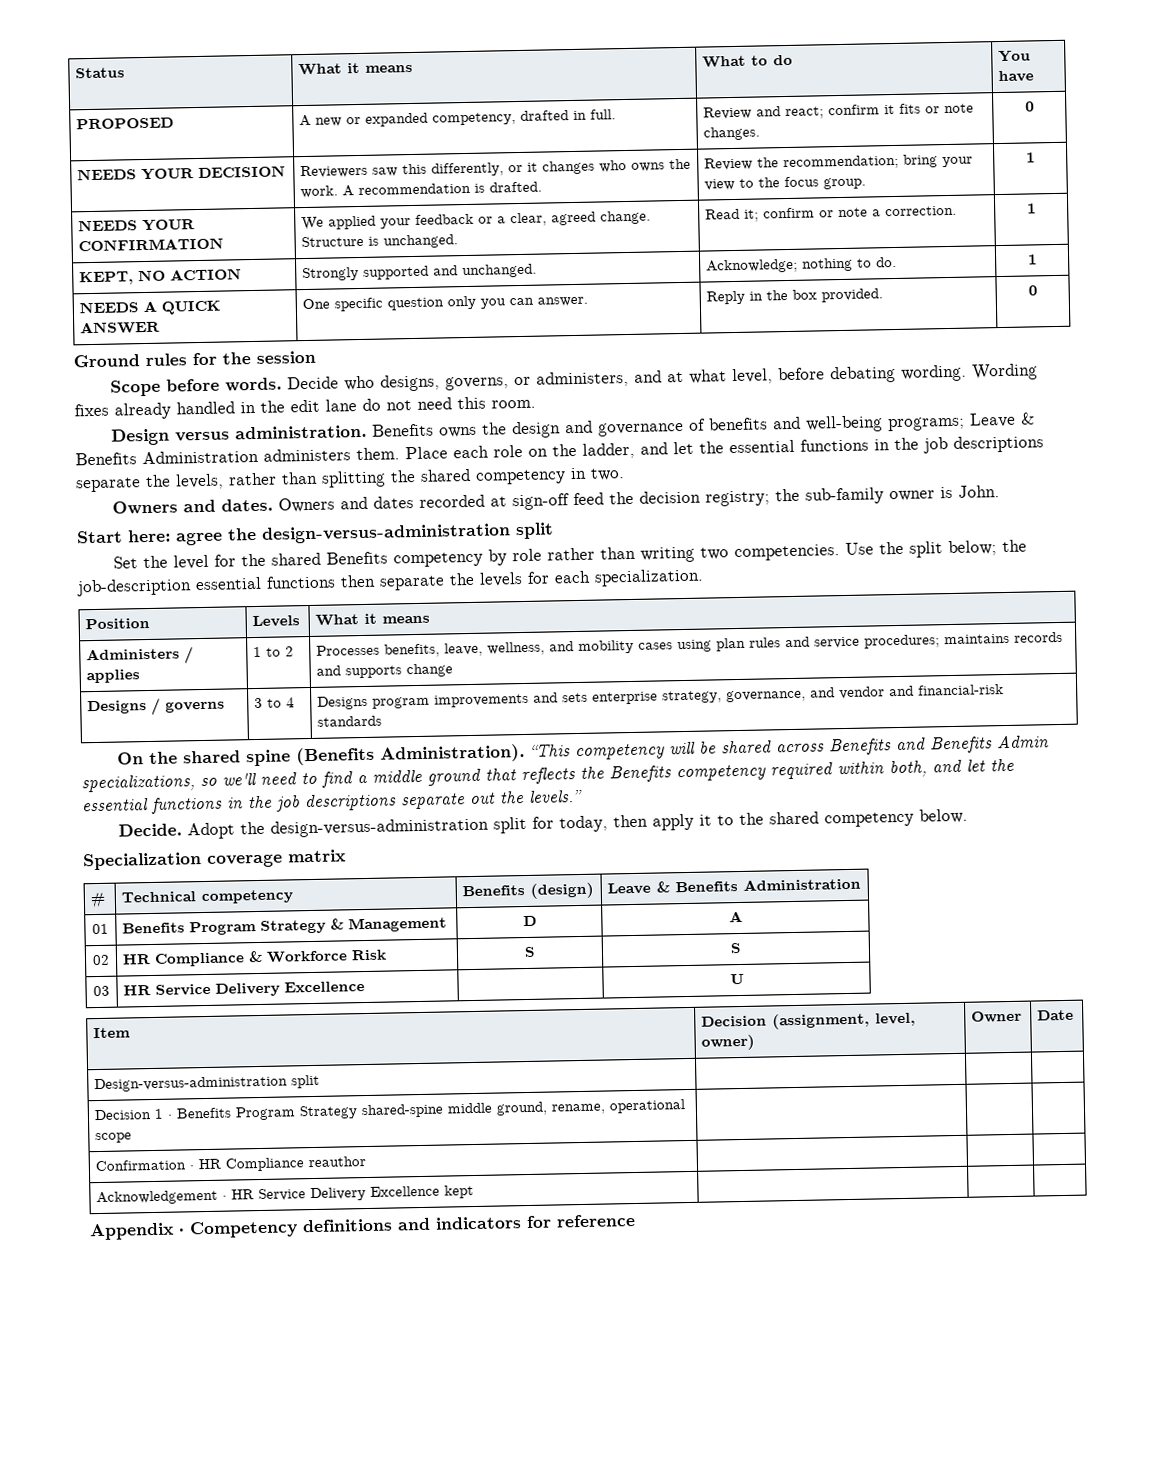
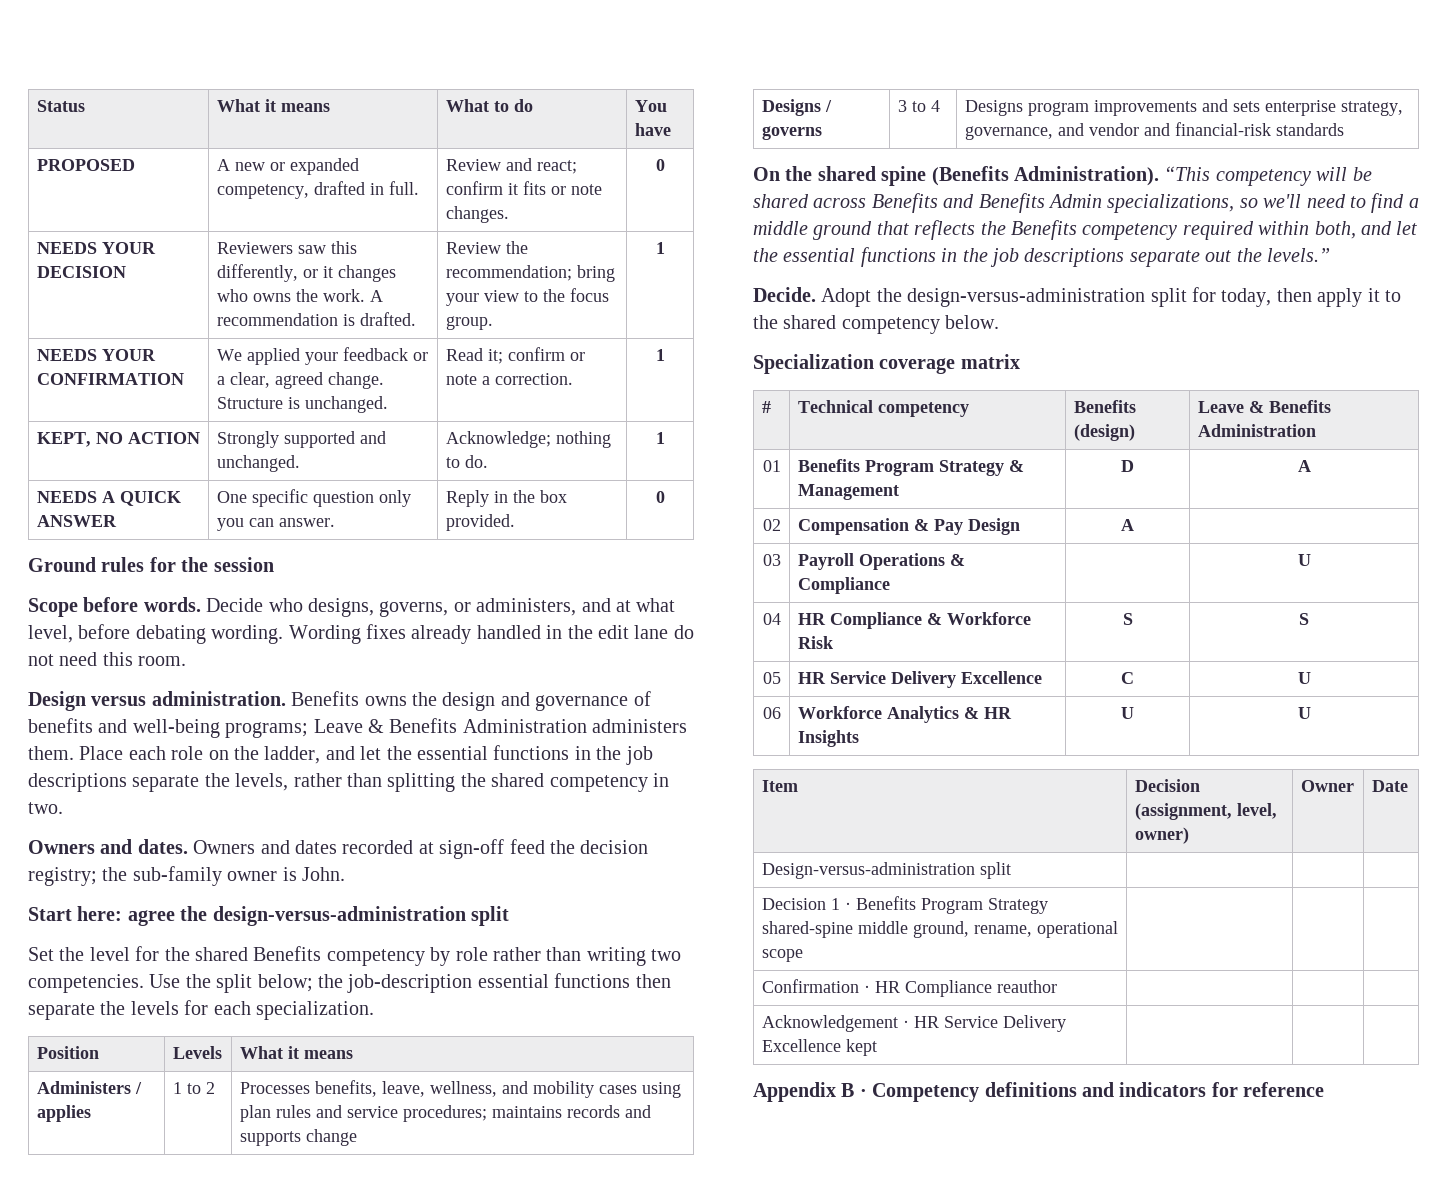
(110, 960) none -> [797,518,1020,535] [1121,519,1134,531] [762,554,781,566] [797,553,965,570] [797,577,890,594] [1297,554,1311,566] [762,613,781,625] | Compensation & Pay Design | A | // 03 | Payroll Operations & Compliance | | U // 04
[93,985,110,997] 03 -> [762,672,781,684] 05
(366, 987) none -> [1121,672,1134,684] [1297,672,1311,684] [762,707,781,719] [797,706,1012,723] [797,730,859,747] [1121,707,1134,719] C | U // 06 | Workforce Analytics & HR Insights | U
(174, 1231) none -> [841,1083,855,1097] B

